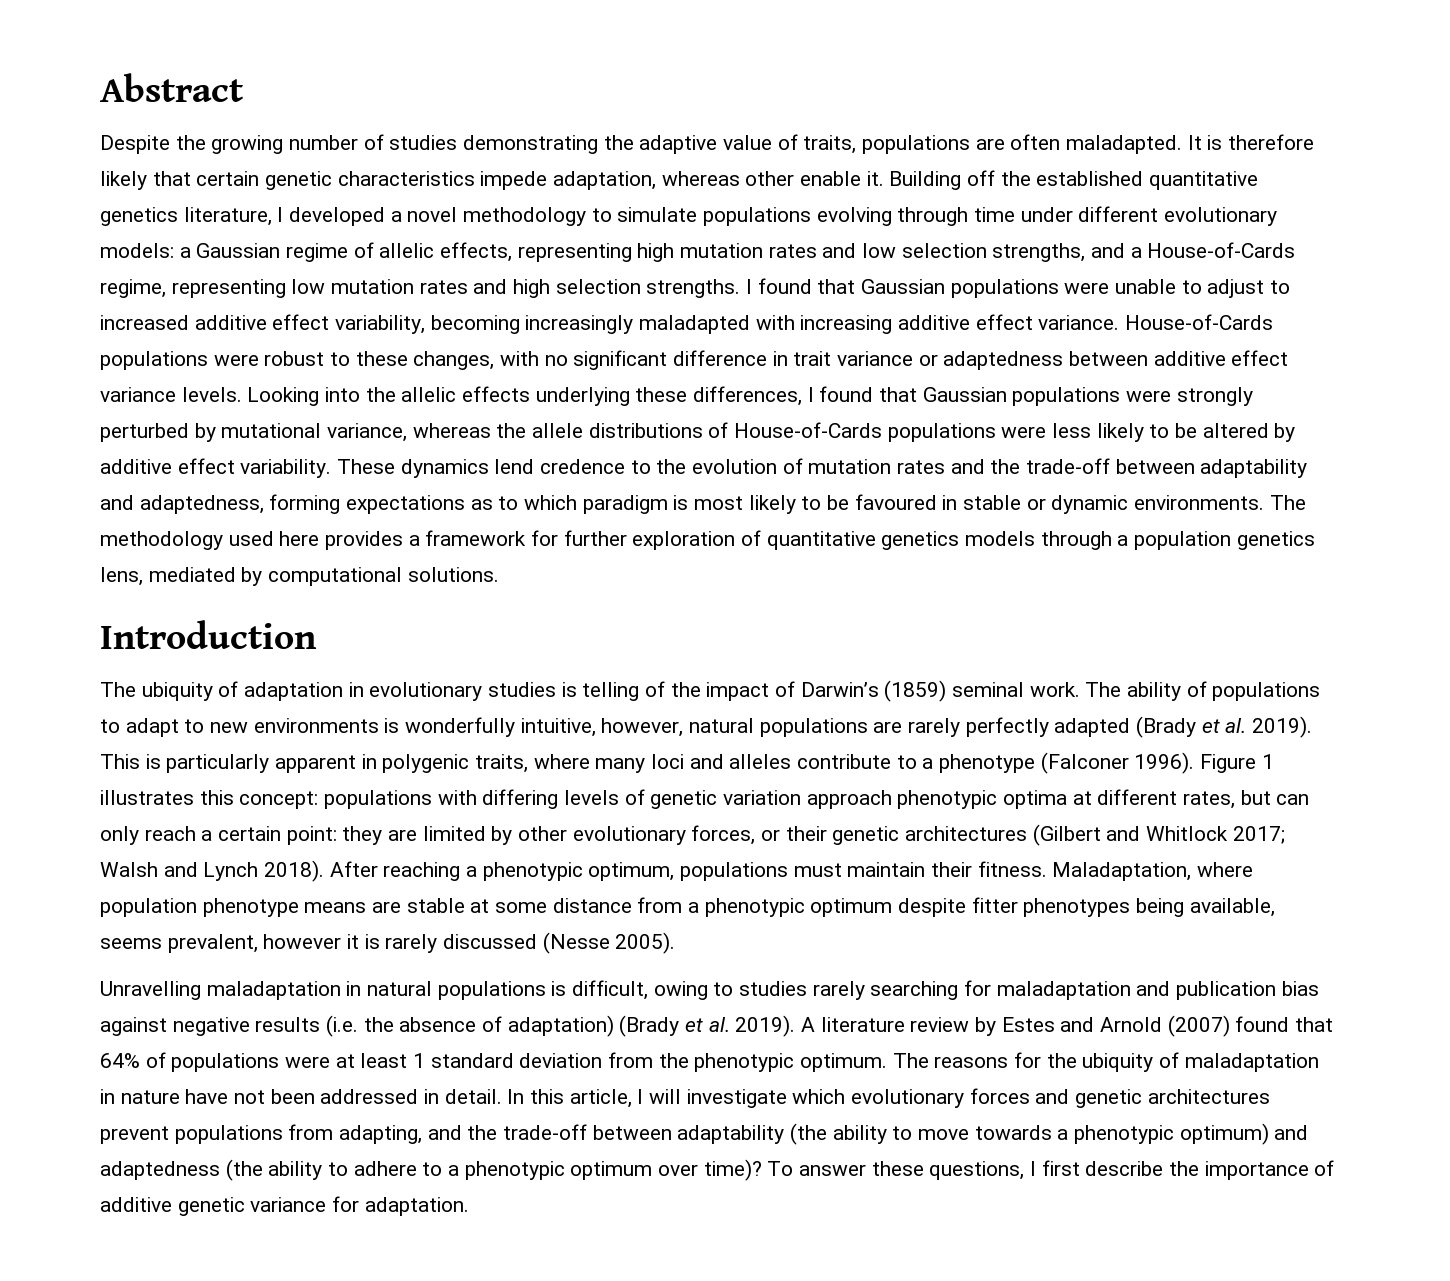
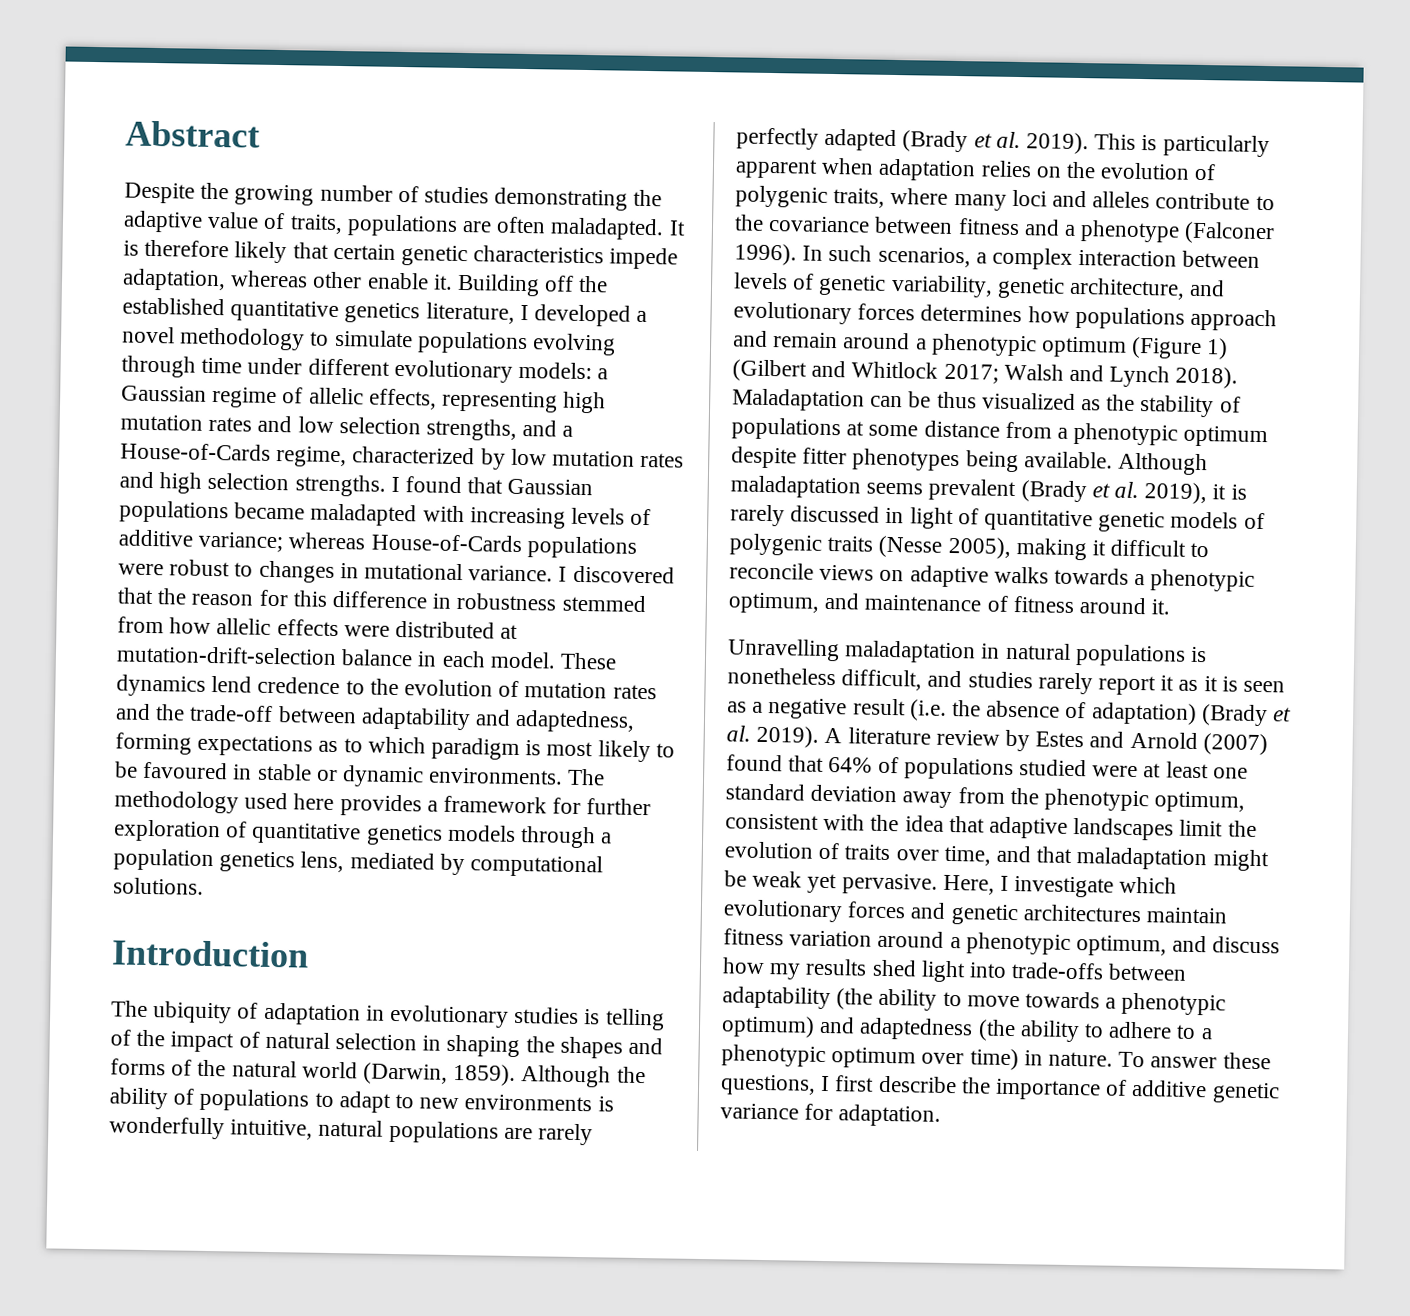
[171,279,286,298] representing -> [352,446,506,470] characterized by
[1064,279,1291,298] [100,314,1120,334] were unable to adjust to increased additive effect variability, becoming increasingly maladapted with increasing additive effect variance. -> [234,502,652,529] [118,529,366,553] became maladapted with increasing levels of additive variance; whereas
[355,350,1289,370] [100,386,1253,406] [100,422,1296,442] [100,458,332,478] these changes, with no significant difference in trait variance or adaptedness between additive effect variance levels. Looking into the allelic effects underlying these differences, I found that Gaussian populations were strongly perturbed by mutational variance, whereas the allele distributions of House-of-Cards populations were less likely to be altered by additive effect variability. -> [258,560,675,584] [117,587,646,613] [117,616,519,639] [116,645,556,669] changes in mutational variance. I discovered that the reason for this difference in robustness stemmed from how allelic effects were distributed at mutation-drift-selection balance in each model.
[800,680,1122,702] Darwin’s (1859) seminal work. The -> [264,1031,664,1059] [110,1058,646,1088] natural selection in shaping the shapes and forms of the natural world (Darwin, 1859). Although the
[601,718,684,737] however, -> (314, 1129) none
[361,754,377,769] in -> [821,157,1217,182] when adaptation relies on the evolution of
[922,752,1274,774] [100,789,1310,809] [100,825,1028,845] a phenotype (Falconer 1996). Figure 1 illustrates this concept: populations with differing levels of genetic variation approach phenotypic optima at different rates, but can only reach a certain point: they are limited by other evolutionary forces, or their genetic architectures -> [734,214,1276,245] [734,243,1261,270] [734,272,1226,300] [733,301,1278,332] [733,330,1229,360] the covariance between fitness and a phenotype (Falconer 1996). In such scenarios, a complex interaction between levels of genetic variability, genetic architecture, and evolutionary forces determines how populations approach and remain around a phenotypic optimum (Figure 1)
[329,861,1254,881] [100,898,465,917] After reaching a phenotypic optimum, populations must maintain their fitness. Maladaptation, where population phenotype means are stable -> [732,388,1241,418] [731,417,841,441] Maladaptation can be thus visualized as the stability of populations
[1189,898,1275,917] [100,932,676,954] available, seems prevalent, however it is rarely discussed (Nesse 2005). -> [1023,451,1209,476] [730,475,1247,505] [730,504,1265,533] [729,533,1210,561] [729,562,1256,592] [728,592,1172,615] available. Although maladaptation seems prevalent (Brady et al. 2019), it is rarely discussed in light of quantitative genetic models of polygenic traits (Nesse 2005), making it difficult to reconcile views on adaptive walks towards a phenotypic optimum, and maintenance of fitness around it.
[572,980,1319,1000] [100,1017,321,1036] difficult, owing to studies rarely searching for maladaptation and publication bias against negative results -> [727,667,1286,696] [727,698,906,720] nonetheless difficult, and studies rarely report it as it is seen as a negative result
(280, 1062) none -> [1019,759,1088,777] studied
[413,1053,426,1068] 1 -> [1212,767,1248,779] one
(603, 1060) none -> [902,791,953,809] away
[800,1052,1319,1072] [100,1089,682,1108] optimum. The reasons for the ubiquity of maladaptation in nature have not been addressed in detail. In this article, I will -> [1154,791,1246,813] [725,813,1257,841] [724,841,1269,872] [724,870,1010,895] optimum, consistent with the idea that adaptive landscapes limit the evolution of traits over time, and that maladaptation might be weak yet pervasive. Here, I
[100,1124,588,1144] prevent populations from adapting, and the trade-off -> [1146,907,1229,924] [723,928,1281,957] [722,957,1105,983] maintain fitness variation around a phenotypic optimum, and discuss how my results shed light into trade-offs
[703,1159,762,1181] time)? -> [969,1048,1114,1071] time) in nature.

